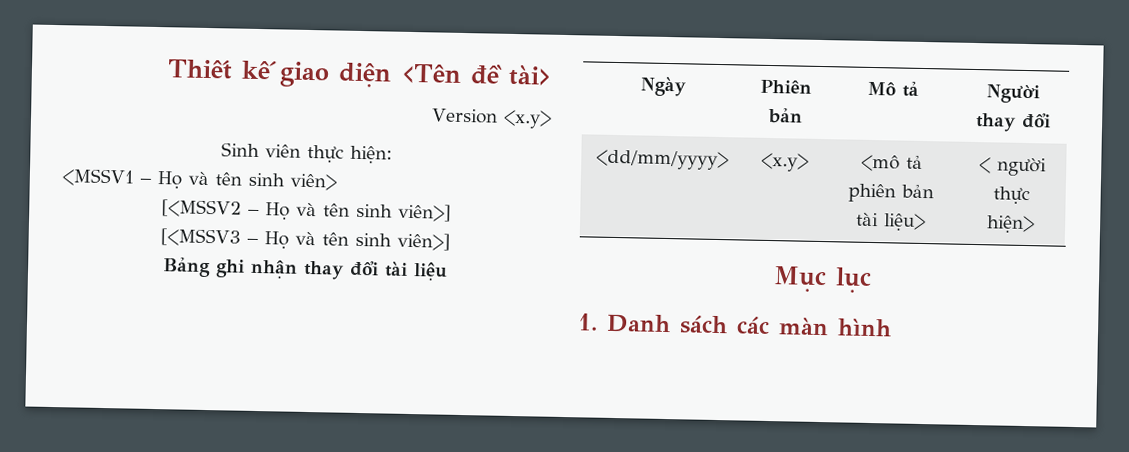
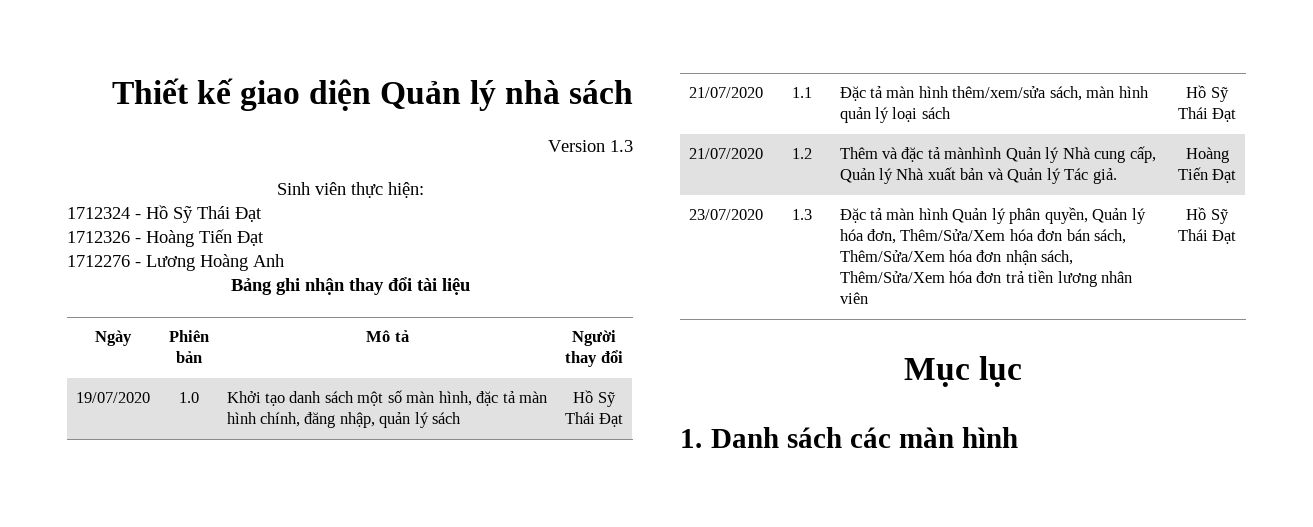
[400,63,553,86] <Tên đề tài> -> [379,80,633,111] Quản lý nhà sách
[503,109,552,129] <x.y> -> [610,140,633,152] 1.3
[62,168,337,191] [160,199,452,222] [159,228,451,251] <MSSV1 – Họ và tên sinh viên> // [<MSSV2 – Họ và tên sinh viên>] // [<MSSV3 – Họ và tên sinh viên>] -> [67,205,262,223] [67,229,264,247] [67,254,284,271] 1712324 - Hồ Sỹ Thái Đạt // 1712326 - Hoàng Tiến Đạt // 1712276 - Lương Hoàng Anh
[595,149,729,171] [760,152,809,172] [861,154,923,172] [848,183,934,203] [856,212,926,233] [978,157,1047,177] [992,186,1030,206] [986,215,1035,235] <dd/mm/yyyy> | <x.y> | <mô tả phiên bản tài liệu> | < người thực hiện> -> [75,392,150,403] [178,392,199,403] [226,390,548,406] [226,412,462,428] [573,390,616,407] [564,412,624,427] [688,87,763,98] [791,87,812,98] [839,86,1149,101] [839,107,951,123] [1186,85,1229,102] [1177,107,1237,122] [688,148,763,159] [791,148,812,159] [839,146,1156,163] [839,167,1117,184] [1185,147,1229,163] [1177,167,1237,183] [688,209,763,220] [791,209,812,220] [839,207,1146,224] [839,229,1127,244] [839,250,1074,265] [839,270,1133,287] [839,292,868,304] [1186,207,1229,224] [1177,229,1237,244] 19/07/2020 | 1.0 | Khởi tạo danh sách một số màn hình, đặc tả màn hình chính, đăng nhập, quản lý sách | Hồ Sỹ Thái Đạt // 21/07/2020 | 1.1 | Đặc tả màn hình thêm/xem/sửa sách, màn hình quản lý loại sách | Hồ Sỹ Thái Đạt // 21/07/2020 | 1.2 | Thêm và đặc tả mànhình Quản lý Nhà cung cấp, Quản lý Nhà xuất bản và Quản lý Tác giả. | Hoàng Tiến Đạt // 23/07/2020 | 1.3 | Đặc tả màn hình Quản lý phân quyền, Quản lý hóa đơn, Thêm/Sửa/Xem hóa đơn bán sách, Thêm/Sửa/Xem hóa đơn nhận sách, Thêm/Sửa/Xem hóa đơn trả tiền lương nhân viên | Hồ Sỹ Thái Đạt

